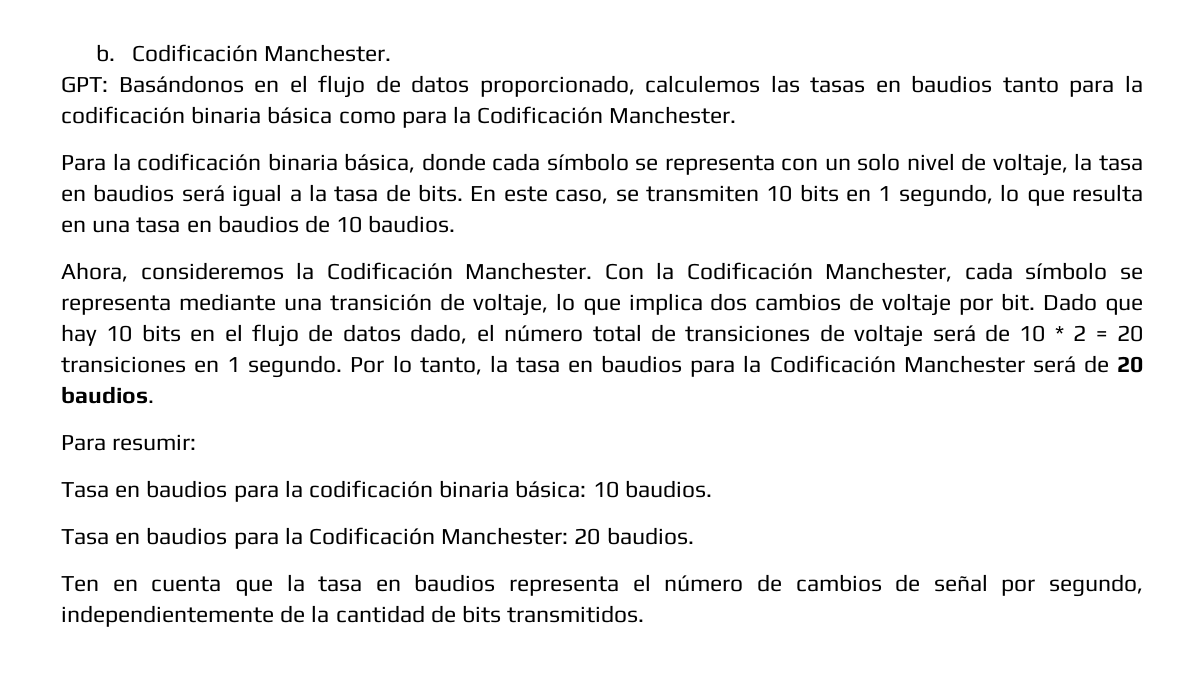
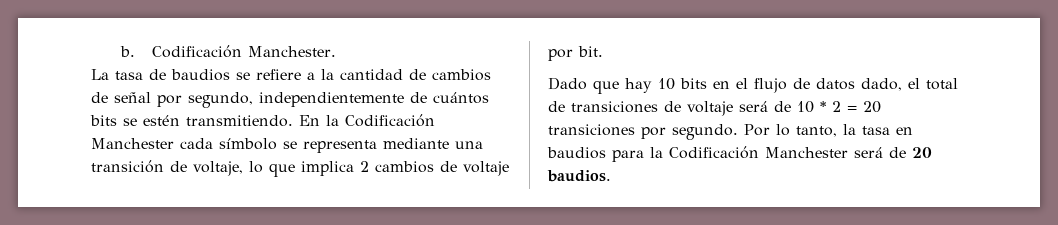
[61,75,1143,98] [61,106,737,128] [61,153,1143,176] [61,184,1143,207] [61,215,456,233] [61,262,953,282] GPT: Basándonos en el flujo de datos proporcionado, calculemos las tasas en baudios tanto para la codificación binaria básica como para la Codificación Manchester. // Para la codificación binaria básica, donde cada símbolo se representa con un solo nivel de voltaje, la tasa en baudios será igual a la tasa de bits. En este caso, se transmiten 10 bits en 1 segundo, lo que resulta en una tasa en baudios de 10 baudios. // Ahora, consideremos la Codificación Manchester. Con la Codificación Manchester, -> [91,69,491,81] [91,92,489,108] [90,114,435,127] [91,138,174,149] La tasa de baudios se refiere a la cantidad de cambios de señal por segundo, independientemente de cuántos bits se estén transmitiendo. En la Codificación Manchester
[710,293,748,311] dos -> [360,161,369,172] 2
(1036, 302) none -> (603, 51) //
[504,325,584,342] número -> (920, 83) none
[194,357,241,373] en 1 -> [641,127,666,139] por
[61,434,197,451] [61,480,712,502] [61,527,694,549] [61,574,1143,597] [61,605,645,627] // Para resumir: // Tasa en baudios para la codificación binaria básica: 10 baudios. // Tasa en baudios para la Codificación Manchester: 20 baudios. // Ten en cuenta que la tasa en baudios representa el número de cambios de señal por segundo, independientemente de la cantidad de bits transmitidos. -> (611, 176) none

